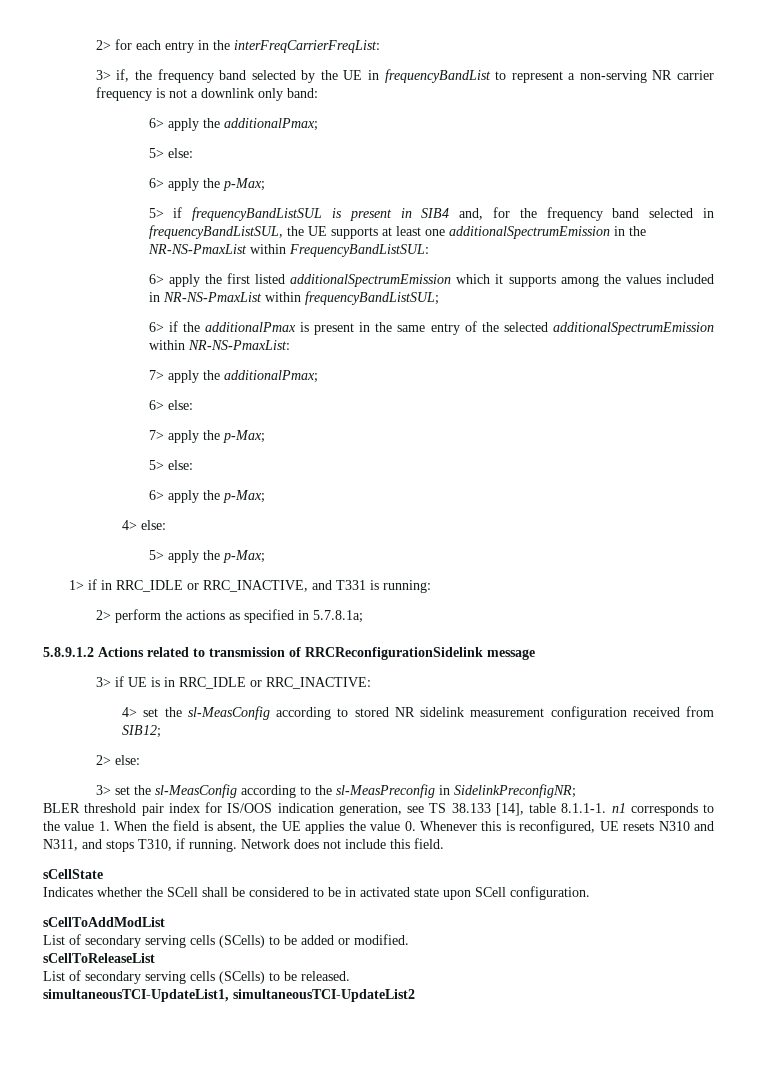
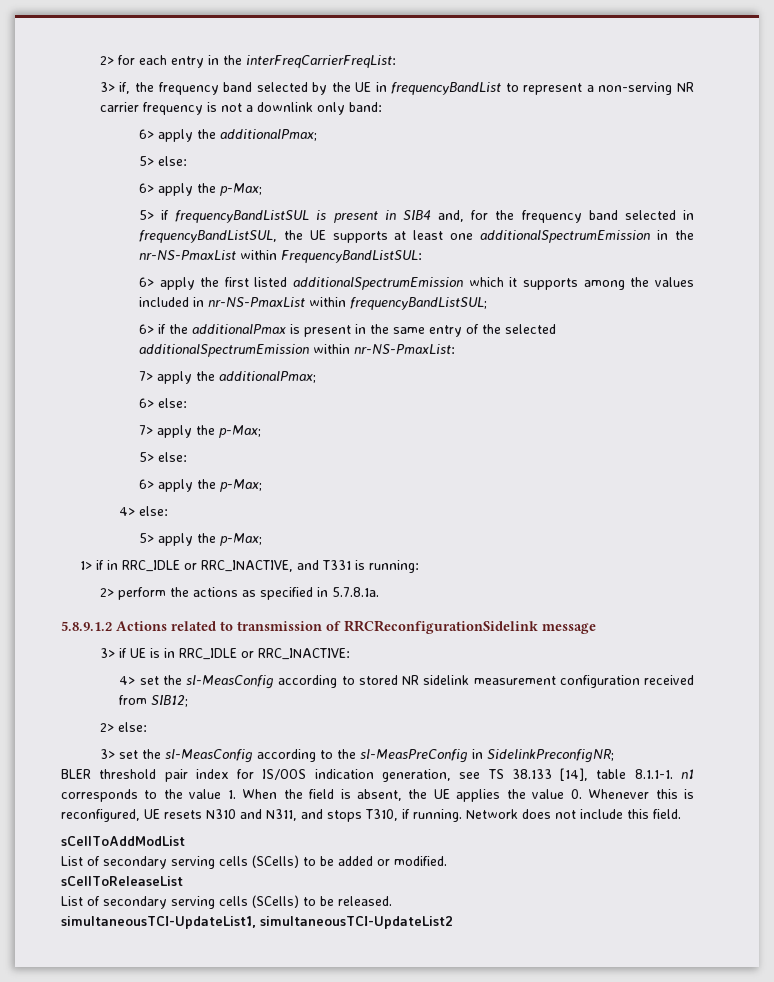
[147,244,247,254] NR-NS-PmaxList -> [138,250,236,260] nr-NS-PmaxList
[162,292,262,302] NR-NS-PmaxList -> [207,297,305,307] nr-NS-PmaxList
[187,340,290,350] NR-NS-PmaxList: -> [353,344,455,354] nr-NS-PmaxList:
[312,610,363,623] 5.7.8.1a; -> [331,587,379,597] 5.7.8.1a.
[335,784,435,798] sl-MeasPreconfig -> [359,749,468,763] sl-MeasPreConfig
[43,869,103,879] [43,886,590,900] // sCellState // Indicates whether the SCell shall be considered to be in activated state upon SCell configuration. -> (681, 814) none

